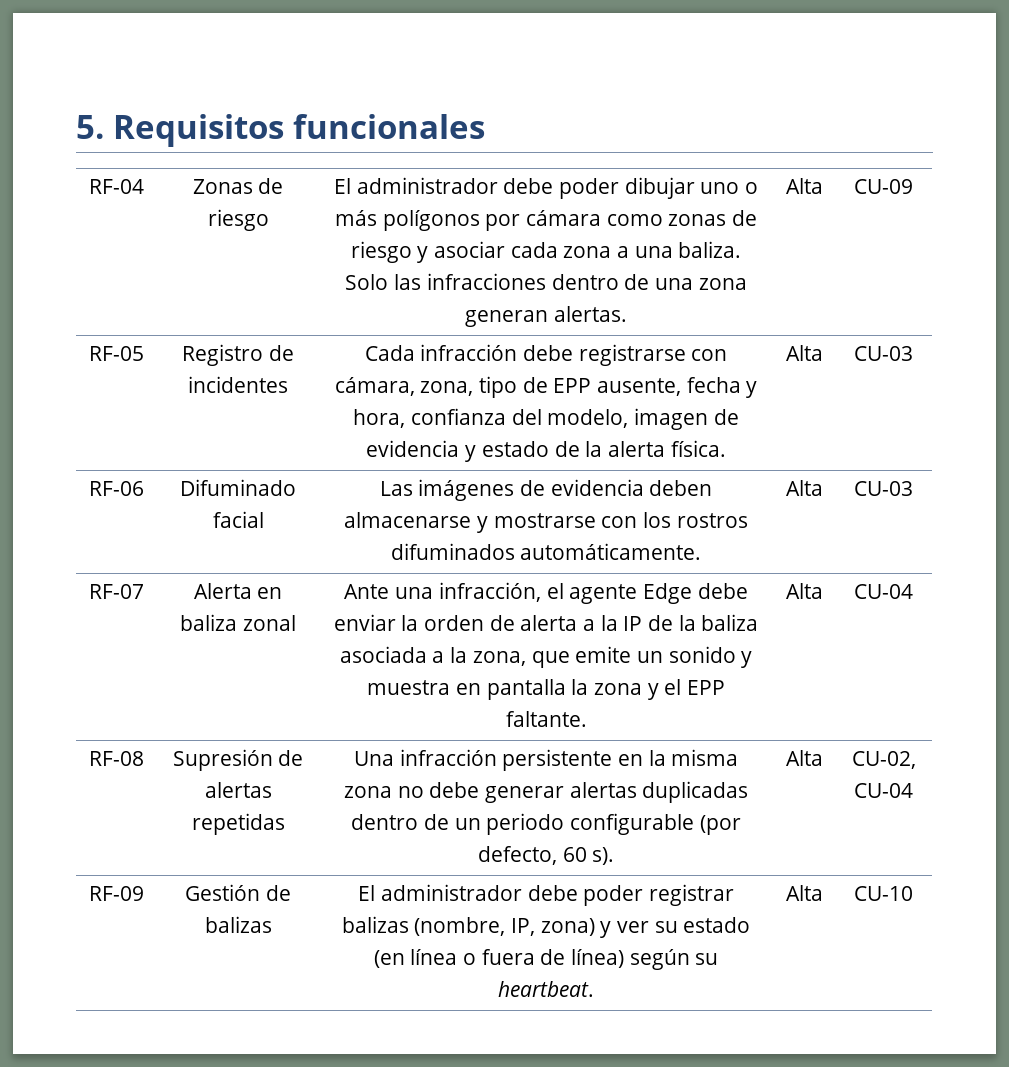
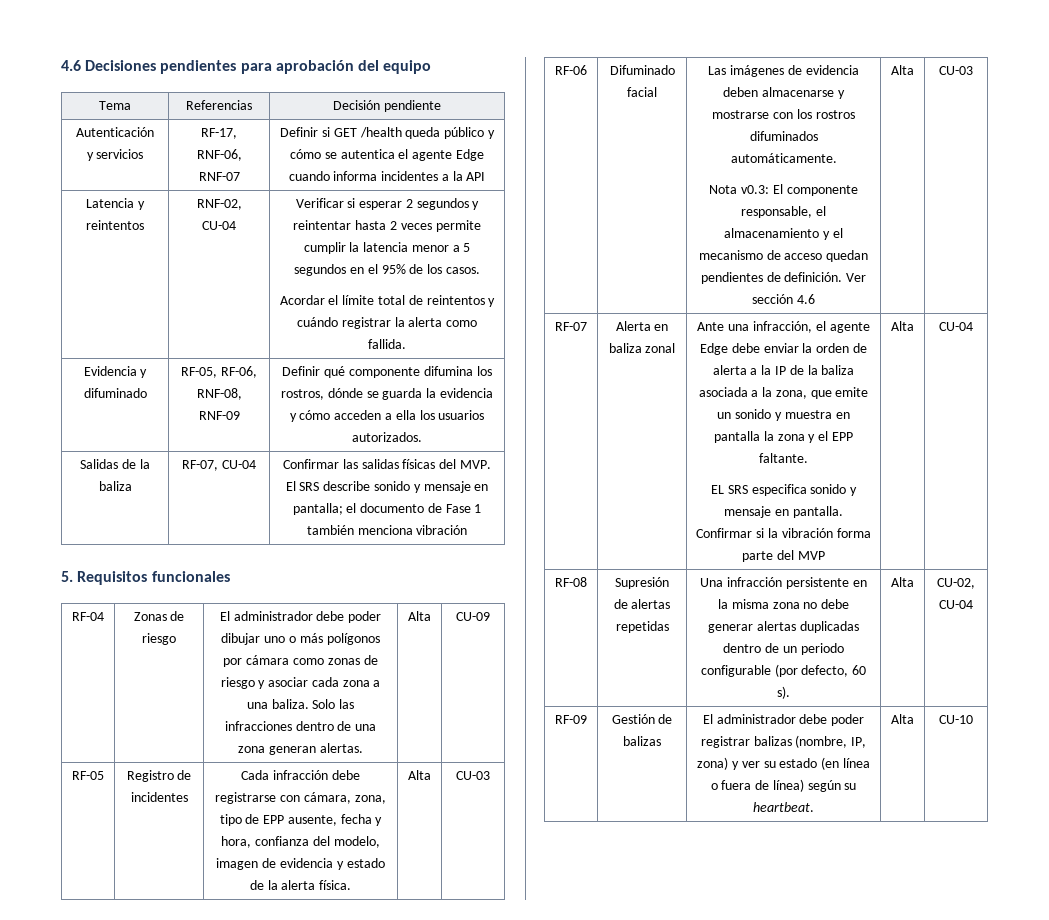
(76, 127) none -> [61,60,432,74] [99,101,131,110] [186,100,252,110] [333,100,441,112] [76,127,154,137] [86,149,144,161] [201,128,237,139] [196,149,242,161] [198,172,240,181] [280,127,495,139] [290,149,484,161] [288,171,486,181] [86,198,145,210] [86,220,144,230] [196,199,242,210] [202,221,236,230] [295,198,480,210] [293,220,481,232] [303,242,471,254] [294,264,480,276] [279,295,496,307] [296,317,478,329] [367,339,406,349] [83,366,148,378] [83,388,147,398] [181,366,257,378] [196,388,242,400] [198,411,240,420] [282,366,492,378] [281,388,493,400] [289,410,485,422] [351,432,422,442] [80,459,150,469] [98,481,132,491] [182,460,256,471] [283,459,491,469] [285,481,489,493] [292,503,482,515] [306,525,468,535] 4.6 Decisiones pendientes para aprobación del equipo // Tema | Referencias | Decisión pendiente // Autenticación y servicios | RF-17, RNF-06, RNF-07 | Definir si GET /health queda público y cómo se autentica el agente Edge cuando informa incidentes a la API // Latencia y reintentos | RNF-02, CU-04 | Verificar si esperar 2 segundos y reintentar hasta 2 veces permite cumplir la latencia menor a 5 segundos en el 95% de los casos. // Acordar el límite total de reintentos y cuándo registrar la alerta como fallida. // Evidencia y difuminado | RF-05, RF-06, RNF-08, RNF-09 | Definir qué componente difumina los rostros, dónde se guarda la evidencia y cómo acceden a ella los usuarios autorizados. // Salidas de la baliza | RF-07, CU-04 | Confirmar las salidas físicas del MVP. El SRS describe sonido y mensaje en pantalla; el documento de Fase 1 también menciona vibración //
(702, 551) none -> [709,184,858,196] [741,206,826,218] [724,228,843,240] [698,250,869,262] [700,272,867,284] [752,294,815,304] // Nota v0.3: El componente responsable, el almacenamiento y el mecanismo de acceso quedan pendientes de definición. Ver sección 4.6
(587, 719) none -> [710,484,858,496] [724,506,843,518] [696,528,871,538] [742,550,825,562] // EL SRS especifica sonido y mensaje en pantalla. Confirmar si la vibración forma parte del MVP

